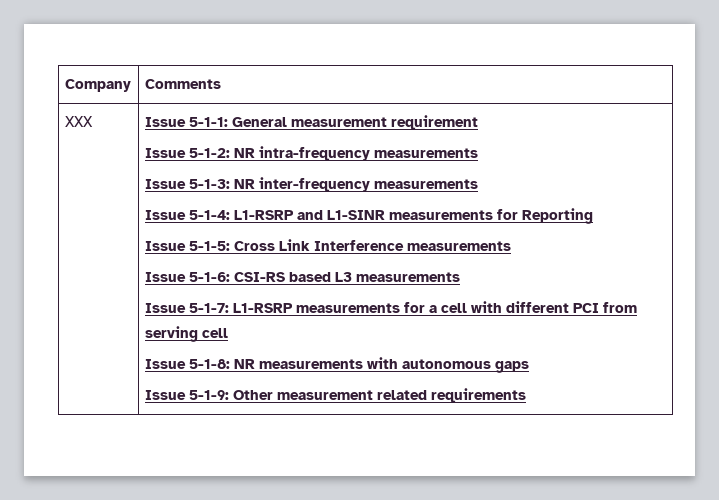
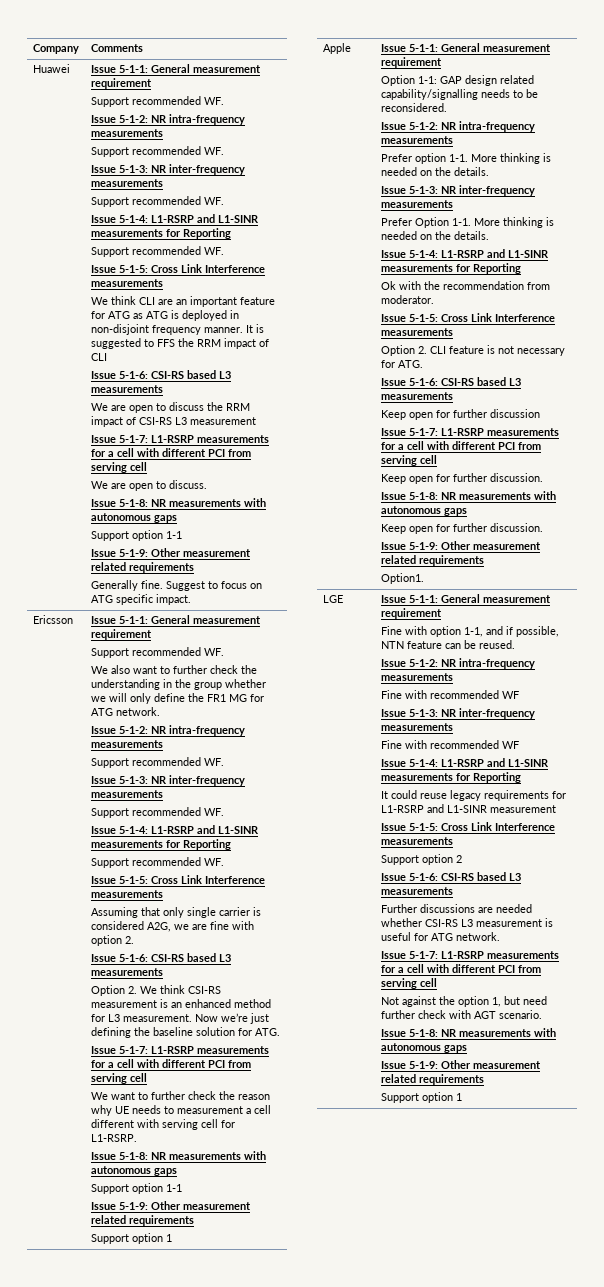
[64,116,93,127] [144,115,478,130] [144,146,478,161] [144,177,478,192] [144,208,593,224] [144,239,511,251] [144,272,460,282] XXX | Issue 5-1-1: General measurement requirement // Issue 5-1-2: NR intra-frequency measurements // Issue 5-1-3: NR inter-frequency measurements // Issue 5-1-4: L1-RSRP and L1-SINR measurements for Reporting // Issue 5-1-5: Cross Link Interference measurements // Issue 5-1-6: CSI-RS based L3 measurements -> [32,64,70,73] [90,64,261,73] [90,78,152,89] [90,96,224,107] [90,114,245,125] [90,129,163,137] [90,146,224,157] [90,164,245,175] [90,179,163,187] [90,196,224,207] [90,214,259,223] [90,228,231,239] [90,246,224,257] [90,264,265,273] [90,279,163,287] [90,296,275,307] [90,310,239,321] [90,324,264,335] [90,338,269,349] [90,353,107,361] [90,370,231,379] [90,385,163,393] [90,402,250,413] [90,416,256,427] Huawei | Issue 5-1-1: General measurement requirement // Support recommended WF. // Issue 5-1-2: NR intra-frequency measurements // Support recommended WF. // Issue 5-1-3: NR inter-frequency measurements // Support recommended WF. // Issue 5-1-4: L1-RSRP and L1-SINR measurements for Reporting // Support recommended WF. // Issue 5-1-5: Cross Link Interference measurements // We think CLI are an important feature for ATG as ATG is deployed in non-disjoint frequency manner. It is suggested to FFS the RRM impact of CLI // Issue 5-1-6: CSI-RS based L3 measurements // We are open to discuss the RRM impact of CSI-RS L3 measurement
(228, 333) none -> [90,480,207,491] [90,498,266,507] [90,513,177,523] [90,530,182,541] [90,548,251,557] [90,562,194,573] [90,580,262,591] [90,594,191,605] [32,615,73,624] [90,615,261,624] [90,629,152,640] [90,647,224,658] [90,665,257,674] [90,679,266,690] [90,693,264,704] [90,707,160,716] [90,725,245,736] [90,740,163,748] [90,757,224,768] [90,775,245,786] [90,790,163,798] [90,807,224,818] [90,825,259,834] [90,839,231,850] [90,857,224,868] [90,875,265,884] [90,890,163,898] [90,907,261,918] [90,921,254,932] [90,935,134,946] [90,953,231,962] [90,968,163,976] [90,985,221,996] [90,999,271,1008] [90,1013,269,1024] [90,1027,280,1038] [90,1046,269,1054] [90,1059,251,1068] [90,1073,147,1084] [90,1091,270,1100] [90,1105,271,1116] [90,1119,235,1130] [90,1134,137,1142] [90,1151,266,1160] [90,1166,177,1176] [90,1183,182,1194] [90,1201,251,1210] [90,1215,194,1226] [90,1233,172,1244] [322,43,351,54] [380,43,551,52] [380,57,442,68] [380,75,534,86] [380,89,538,100] [380,103,447,112] [380,121,535,132] [380,136,453,144] [380,153,551,164] [380,167,489,176] [380,185,535,196] [380,200,453,208] [380,217,554,228] [380,231,489,240] [380,249,549,258] [380,263,521,274] [380,281,550,290] [380,295,434,304] [380,313,555,322] [380,328,453,336] [380,345,565,356] [380,360,423,368] [380,377,521,386] [380,392,453,400] [380,409,540,420] [380,428,559,436] [380,441,541,450] [380,455,437,466] [380,473,543,484] [380,491,556,500] [380,506,467,516] [380,523,543,534] [380,541,541,550] [380,555,484,566] [380,573,424,584] [322,595,343,603] [380,594,551,603] [380,608,442,619] [380,626,559,637] [380,640,515,649] [380,658,535,669] [380,673,453,681] [380,690,519,699] [380,708,535,719] [380,723,453,731] [380,740,519,749] [380,758,549,767] [380,772,521,783] [380,790,566,801] [380,804,556,813] [380,822,555,831] [380,837,453,845] [380,854,462,865] [380,872,521,881] [380,887,453,895] [380,904,532,913] [380,918,553,927] [380,932,500,941] [380,951,559,959] [380,964,541,973] [380,978,437,989] [380,996,547,1007] [380,1010,542,1019] // We are open to discuss. // Issue 5-1-8: NR measurements with autonomous gaps // Support option 1-1 // Issue 5-1-9: Other measurement related requirements // Generally fine. Suggest to focus on ATG specific impact. // Ericsson | Issue 5-1-1: General measurement requirement // Support recommended WF. // We also want to further check the understanding in the group whether we will only define the FR1 MG for ATG network. // Issue 5-1-2: NR intra-frequency measurements // Support recommended WF. // Issue 5-1-3: NR inter-frequency measurements // Support recommended WF. // Issue 5-1-4: L1-RSRP and L1-SINR measurements for Reporting // Support recommended WF. // Issue 5-1-5: Cross Link Interference measurements // Assuming that only single carrier is considered A2G, we are fine with option 2. // Issue 5-1-6: CSI-RS based L3 measurements // Option 2. We think CSI-RS measurement is an enhanced method for L3 measurement. Now we’re just defining the baseline solution for ATG. // Issue 5-1-7: L1-RSRP measurements for a cell with different PCI from serving cell // We want to further check the reason why UE needs to measurement a cell different with serving cell for L1-RSRP. // Issue 5-1-8: NR measurements with autonomous gaps // Support option 1-1 // Issue 5-1-9: Other measurement related requirements // Support option 1 // Apple | Issue 5-1-1: General measurement requirement // Option 1-1: GAP design related capability/signalling needs to be reconsidered. // Issue 5-1-2: NR intra-frequency measurements // Prefer option 1-1. More thinking is needed on the details. // Issue 5-1-3: NR inter-frequency measurements // Prefer Option 1-1. More thinking is needed on the details. // Issue 5-1-4: L1-RSRP and L1-SINR measurements for Reporting // Ok with the recommendation from moderator. // Issue 5-1-5: Cross Link Interference measurements // Option 2. CLI feature is not necessary for ATG. // Issue 5-1-6: CSI-RS based L3 measurements // Keep open for further discussion // Issue 5-1-7: L1-RSRP measurements for a cell with different PCI from serving cell // Keep open for further discussion. // Issue 5-1-8: NR measurements with autonomous gaps // Keep open for further discussion. // Issue 5-1-9: Other measurement related requirements // Option1. // LGE | Issue 5-1-1: General measurement requirement // Fine with option 1-1, and if possible, NTN feature can be reused. // Issue 5-1-2: NR intra-frequency measurements // Fine with recommended WF // Issue 5-1-3: NR inter-frequency measurements // Fine with recommended WF // Issue 5-1-4: L1-RSRP and L1-SINR measurements for Reporting // It could reuse legacy requirements for L1-RSRP and L1-SINR measurement // Issue 5-1-5: Cross Link Interference measurements // Support option 2 // Issue 5-1-6: CSI-RS based L3 measurements // Further discussions are needed whether CSI-RS L3 measurement is useful for ATG network. // Issue 5-1-7: L1-RSRP measurements for a cell with different PCI from serving cell // Not against the option 1, but need further check with AGT scenario.
(526, 395) none -> [380,1092,462,1103] // Support option 1

